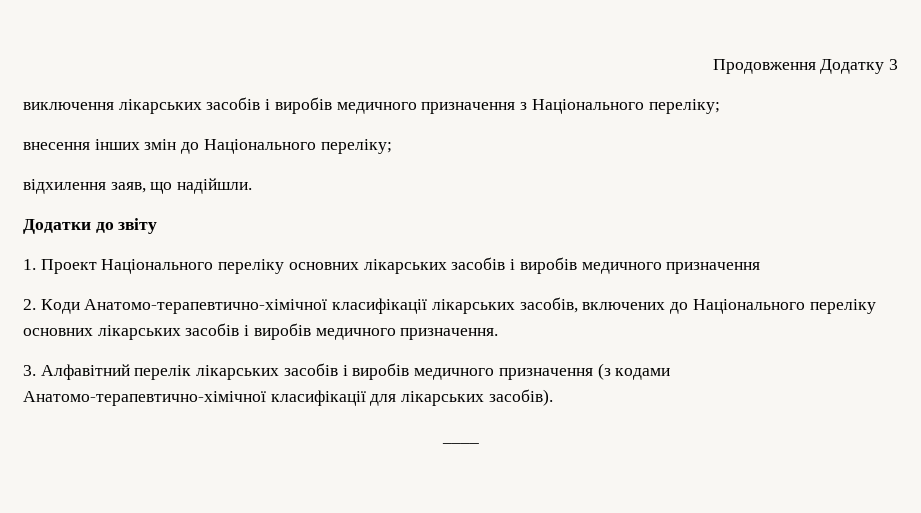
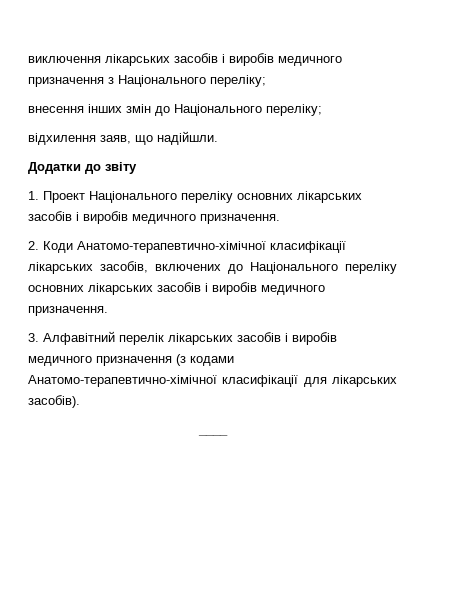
[712,59,898,74] Продовження Додатку 3 // -> (28, 59) none
[666,262,761,274] призначення -> [200,214,280,224] призначення.

